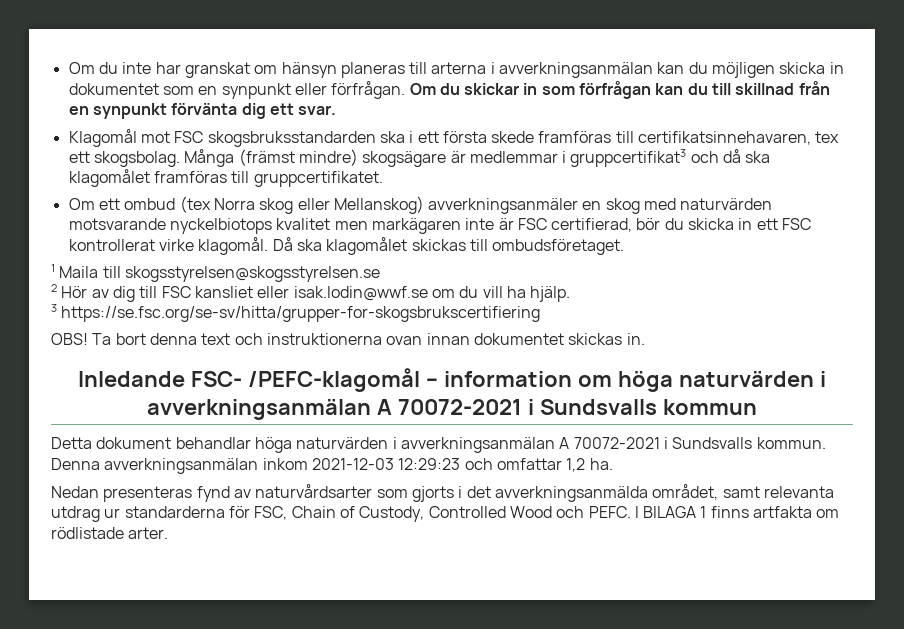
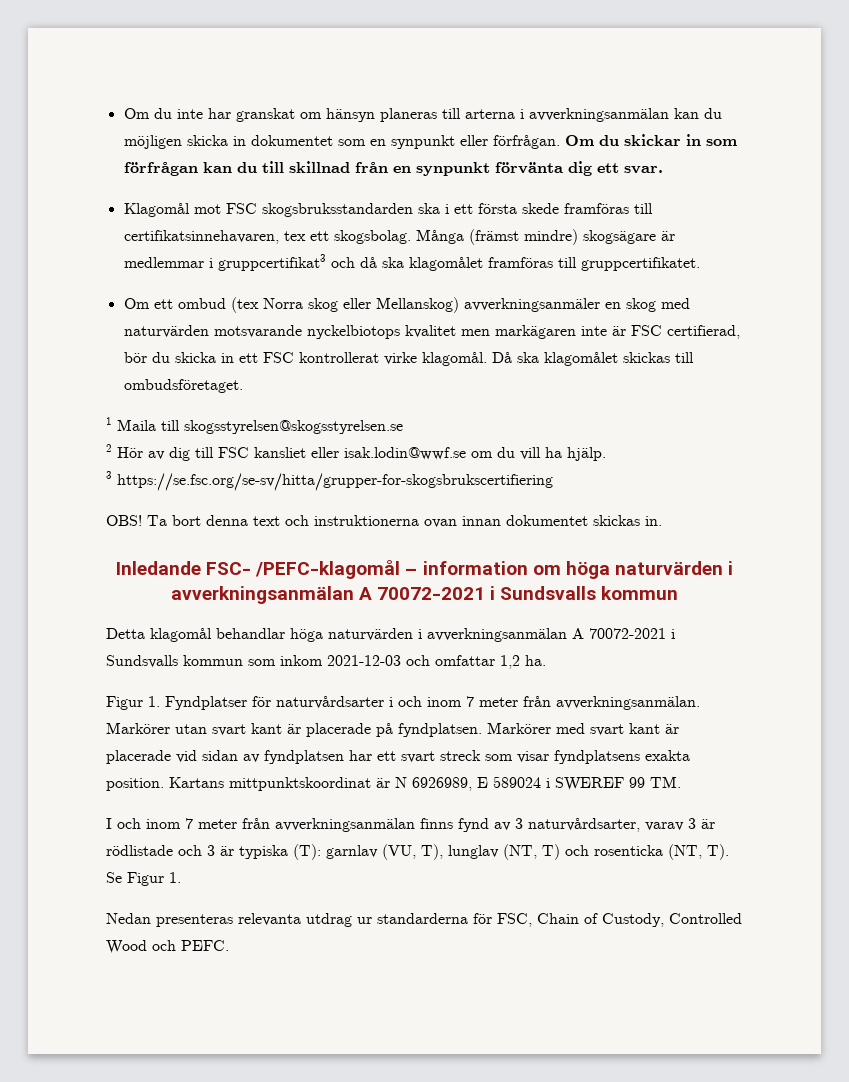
[96,437,172,449] dokument -> [150,628,212,642] klagomål
[756,437,826,449] [51,458,259,474] kommun. Denna avverkningsanmälan -> [183,655,276,666] kommun som
[398,458,461,470] 12:29:23 -> (401, 660) none
[51,484,760,502] Nedan presenteras fynd av naturvårdsarter som gjorts i det avverkningsanmälda området, samt -> [106,696,700,710] [106,722,679,737] [106,750,690,764] [106,776,681,791] [106,818,715,832] [106,844,729,860] [106,872,181,886] [106,913,233,927] Figur 1. Fyndplatser för naturvårdsarter i och inom 7 meter från avverkningsanmälan. Markörer utan svart kant är placerade på fyndplatsen. Markörer med svart kant är placerade vid sidan av fyndplatsen har ett svart streck som visar fyndplatsens exakta position. Kartans mittpunktskoordinat är N 6926989, E 589024 i SWEREF 99 TM. // I och inom 7 meter från avverkningsanmälan finns fynd av 3 naturvårdsarter, varav 3 är rödlistade och 3 är typiska (T): garnlav (VU, T), lunglav (NT, T) och rosenticka (NT, T). Se Figur 1. // Nedan presenteras
[634,506,840,518] [51,527,169,539] I BILAGA 1 finns artfakta om rödlistade arter. -> (229, 945) none

